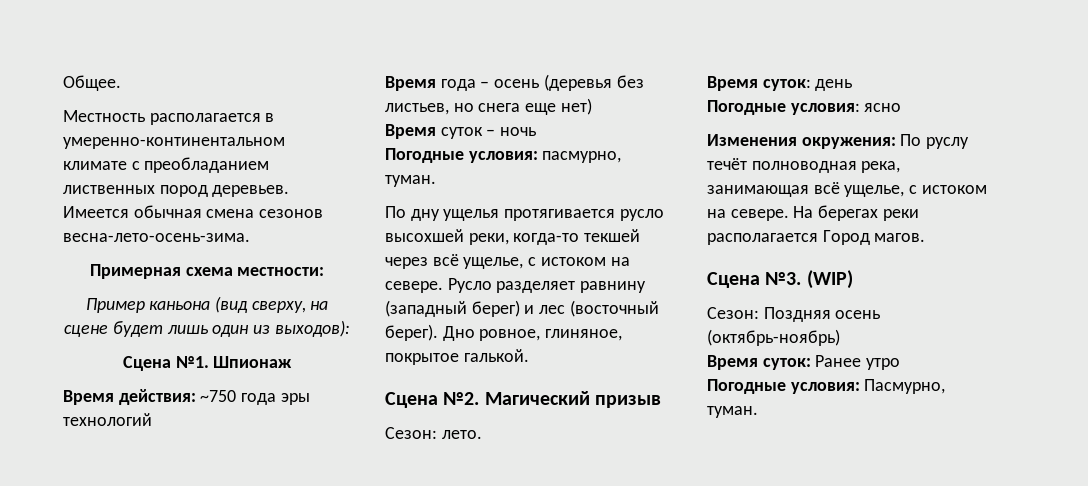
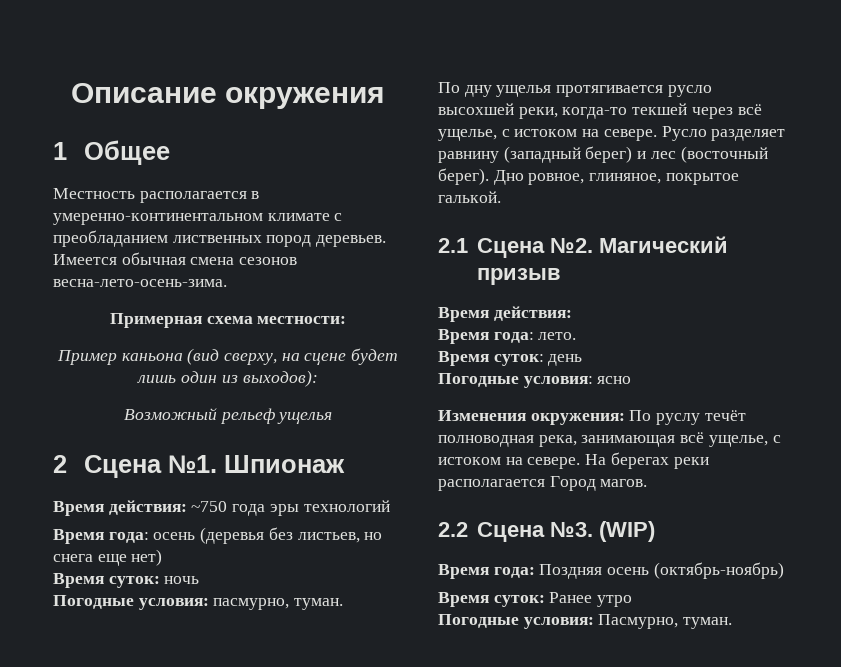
[63,75,121,91] Общее. -> [70,83,386,109] [53,140,170,165] Описание окружения // 1 Общее
(350, 328) none -> [123,408,333,424] [53,455,67,473] Возможный рельеф ущелья // 2
[440,79,490,91] года – -> [108,532,149,543] года:
[440,127,496,139] суток – -> [108,576,160,588] суток:
(529, 355) none -> [438,238,468,253] 2.1
[385,427,437,439] Сезон: -> [438,306,572,322] [438,329,534,344] Время действия: // Время года:
(926, 237) none -> [438,522,468,537] 2.2
[707,307,759,319] Сезон: -> [438,564,535,579] Время года:

